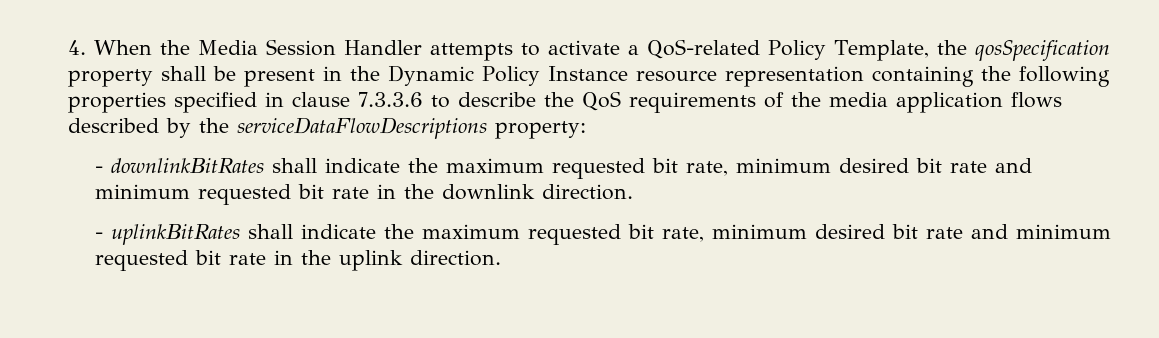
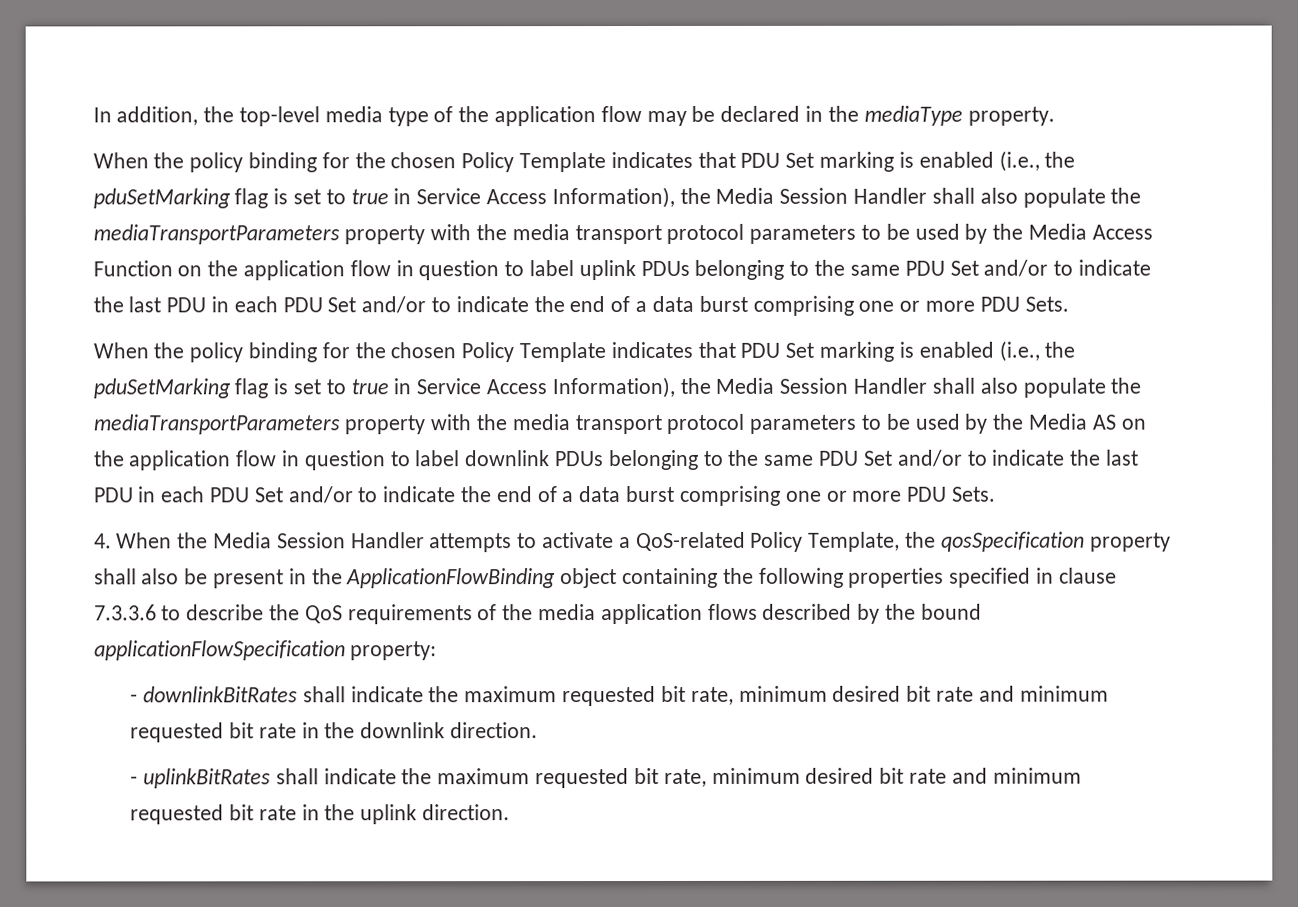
(68, 47) none -> [92,105,1055,127] [92,150,1076,173] [92,186,1142,209] [92,223,1153,245] [92,259,1151,281] [92,295,1069,316] [92,340,1076,363] [92,376,1142,399] [92,413,1146,435] [92,449,1139,471] [93,485,996,506] In addition, the top-level media type of the application flow may be declared in the mediaType property. // When the policy binding for the chosen Policy Template indicates that PDU Set marking is enabled (i.e., the pduSetMarking flag is set to true in Service Access Information), the Media Session Handler shall also populate the mediaTransportParameters property with the media transport protocol parameters to be used by the Media Access Function on the application flow in question to label uplink PDUs belonging to the same PDU Set and/or to indicate the last PDU in each PDU Set and/or to indicate the end of a data burst comprising one or more PDU Sets. // When the policy binding for the chosen Policy Template indicates that PDU Set marking is enabled (i.e., the pduSetMarking flag is set to true in Service Access Information), the Media Session Handler shall also populate the mediaTransportParameters property with the media transport protocol parameters to be used by the Media AS on the application flow in question to label downlink PDUs belonging to the same PDU Set and/or to indicate the last PDU in each PDU Set and/or to indicate the end of a data burst comprising one or more PDU Sets. //
(207, 73) none -> [141,568,180,585] also
[388,65,865,87] Dynamic Policy Instance resource representation -> [346,568,618,589] ApplicationFlowBinding object
[237,117,488,139] serviceDataFlowDescriptions -> [920,603,982,620] [93,640,346,661] bound applicationFlowSpecification

